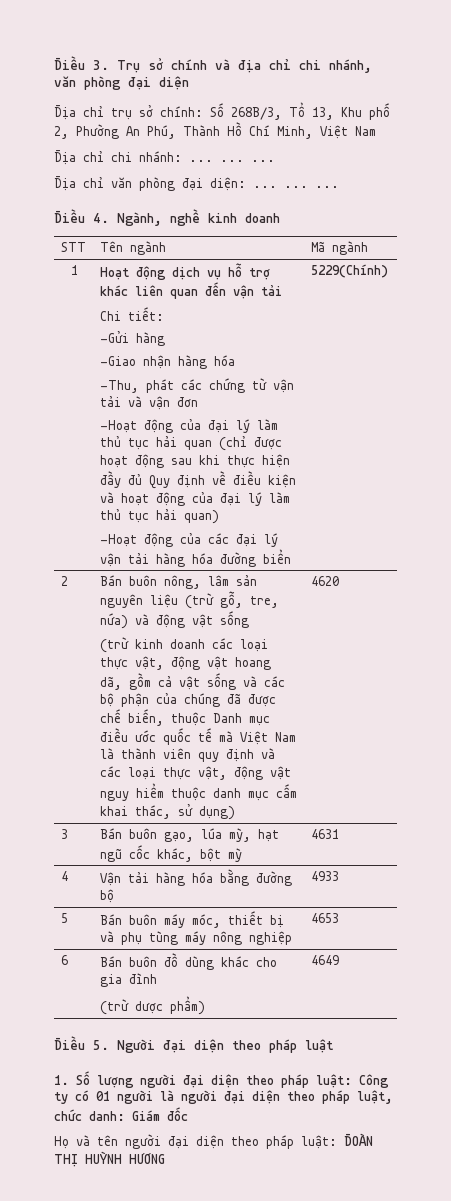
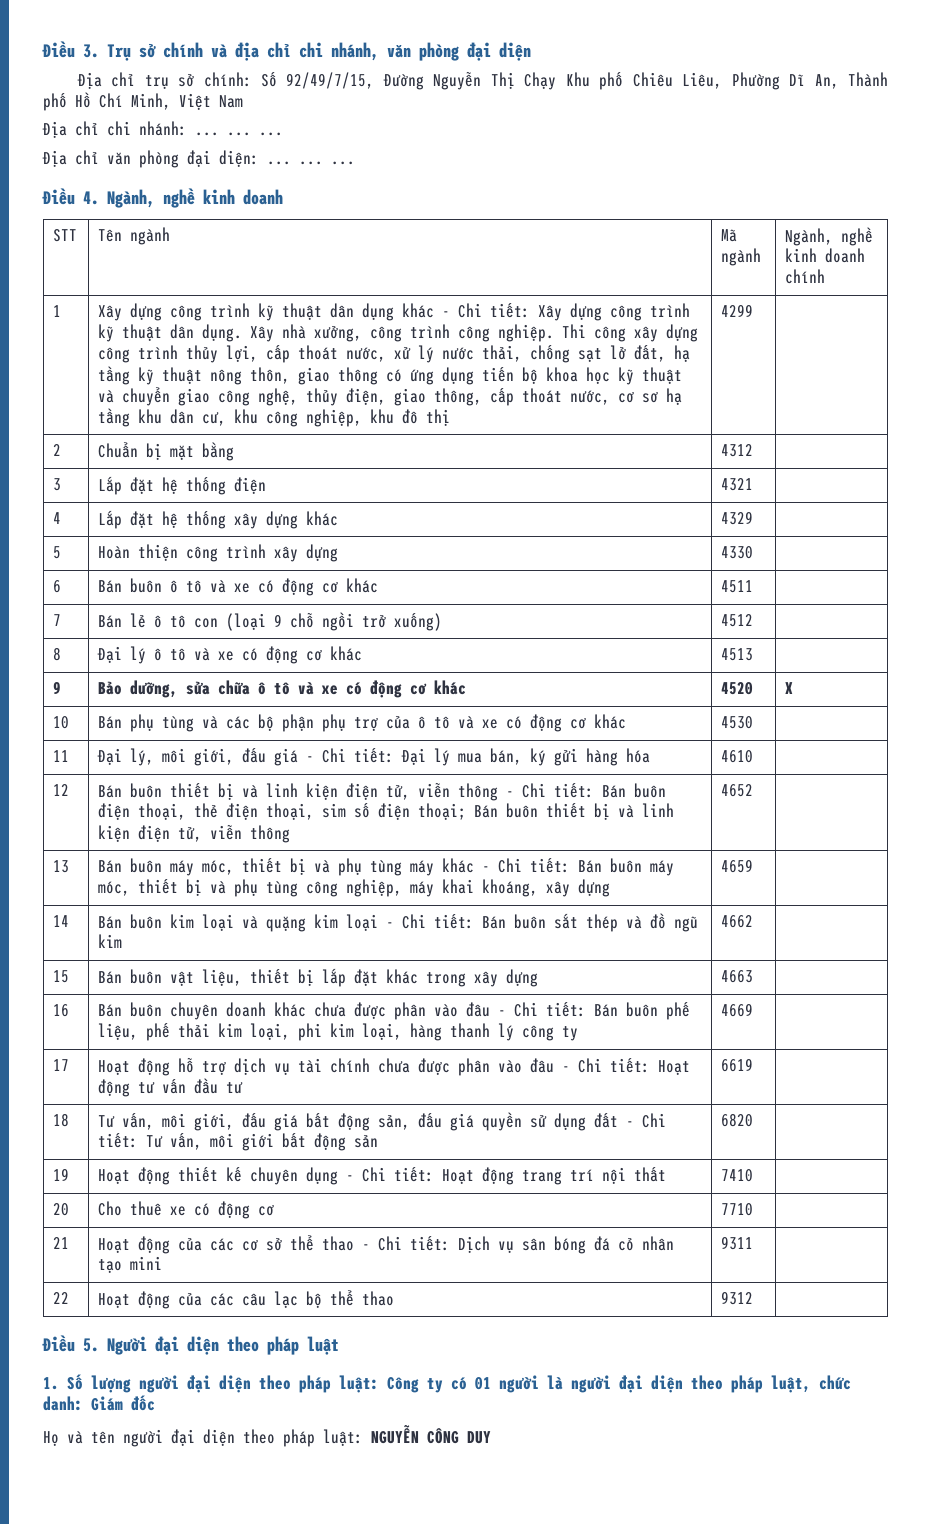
[231,102,390,120] [54,124,220,139] 268B/3, Tổ 13, Khu phố 2, Phường An Phú, Thành -> [286,71,889,90] [43,93,67,111] 92/49/7/15, Đường Nguyễn Thị Chạy Khu phố Chiêu Liêu, Phường Dĩ An, Thành phố
[70,265,78,275] [99,263,270,280] [99,282,282,299] [99,307,164,321] [99,330,165,346] [99,355,235,369] [99,378,294,393] [99,395,198,410] [99,418,278,433] [99,435,282,451] [99,454,290,468] [99,471,296,489] [99,491,290,506] [99,508,219,524] [99,532,278,547] [99,549,291,567] [310,264,388,278] [60,576,68,586] [99,574,257,589] [99,591,279,609] [99,611,249,629] [99,637,268,653] [99,656,271,670] [99,673,285,690] [99,692,276,707] [99,709,270,726] [99,728,296,745] [99,748,275,762] [99,766,291,780] [99,783,297,801] [99,803,235,820] [310,576,339,586] [60,829,68,839] [99,828,279,842] [99,845,242,862] [310,829,339,839] [60,871,68,881] [99,869,292,886] [99,889,114,903] [310,871,339,881] [60,913,68,923] // 1 | Hoạt động dịch vụ hỗ trợ khác liên quan đến vận tải // Chi tiết: // -Gửi hàng // -Giao nhận hàng hóa // -Thu, phát các chứng từ vận tải và vận đơn // -Hoạt động của đại lý làm thủ tục hải quan (chỉ được hoạt động sau khi thực hiện đầy đủ Quy định về điều kiện và hoạt động của đại lý làm thủ tục hải quan) // -Hoạt động của các đại lý vận tải hàng hóa đường biển | 5229(Chính) // 2 | Bán buôn nông, lâm sản nguyên liệu (trừ gỗ, tre, nứa) và động vật sống // (trừ kinh doanh các loại thực vật, động vật hoang dã, gồm cả vật sống và các bộ phận của chúng đã được chế biến, thuộc Danh mục điều ước quốc tế mà Việt Nam là thành viên quy định và các loại thực vật, động vật nguy hiểm thuộc danh mục cấm khai thác, sử dụng) | 4620 // 3 | Bán buôn gạo, lúa mỳ, hạt ngũ cốc khác, bột mỳ | 4631 // 4 | Vận tải hàng hóa bằng đường bộ | 4933 // 5 -> [785,227,874,246] [785,248,866,263] [785,269,826,284] [53,305,62,317] [98,303,691,321] [98,324,699,342] [98,345,691,363] [98,366,683,385] [98,387,683,406] [98,408,451,427] [721,304,754,317] [53,444,62,456] [98,442,235,461] [721,444,754,457] [53,478,62,491] [98,476,267,495] [721,478,754,491] [53,512,62,524] [98,510,339,529] [721,511,754,525] [53,546,62,559] [98,544,339,562] [721,546,754,559] [53,580,62,593] [98,578,379,596] [721,580,754,593] [53,614,62,626] [98,612,443,631] [721,614,754,627] [53,647,62,661] [97,646,363,664] [721,648,754,661] [53,681,62,694] [98,680,467,698] [721,682,754,695] [785,682,794,694] [53,716,70,729] [98,714,627,732] [721,716,754,729] [53,750,70,762] [97,748,651,766] [721,750,754,763] [53,784,70,796] [98,782,667,801] [98,803,675,820] [98,824,291,843] [721,784,754,797] [53,860,70,873] | Ngành, nghề kinh doanh chính // 1 | Xây dựng công trình kỹ thuật dân dụng khác - Chi tiết: Xây dựng công trình kỹ thuật dân dụng. Xây nhà xưởng, công trình công nghiệp. Thi công xây dựng công trình thủy lợi, cấp thoát nước, xử lý nước thải, chống sạt lở đất, hạ tầng kỹ thuật nông thôn, giao thông có ứng dụng tiến bộ khoa học kỹ thuật và chuyển giao công nghệ, thủy điện, giao thông, cấp thoát nước, cơ sơ hạ tầng khu dân cư, khu công nghiệp, khu đô thị | 4299 | // 2 | Chuẩn bị mặt bằng | 4312 | // 3 | Lắp đặt hệ thống điện | 4321 | // 4 | Lắp đặt hệ thống xây dựng khác | 4329 | // 5 | Hoàn thiện công trình xây dựng | 4330 | // 6 | Bán buôn ô tô và xe có động cơ khác | 4511 | // 7 | Bán lẻ ô tô con (loại 9 chỗ ngồi trở xuống) | 4512 | // 8 | Đại lý ô tô và xe có động cơ khác | 4513 | // 9 | Bảo dưỡng, sửa chữa ô tô và xe có động cơ khác | 4520 | X // 10 | Bán phụ tùng và các bộ phận phụ trợ của ô tô và xe có động cơ khác | 4530 | // 11 | Đại lý, môi giới, đấu giá - Chi tiết: Đại lý mua bán, ký gửi hàng hóa | 4610 | // 12 | Bán buôn thiết bị và linh kiện điện tử, viễn thông - Chi tiết: Bán buôn điện thoại, thẻ điện thoại, sim số điện thoại; Bán buôn thiết bị và linh kiện điện tử, viễn thông | 4652 | // 13
[212,931,292,945] [310,913,339,923] [60,955,68,965] [99,953,277,970] [99,973,157,987] [99,996,205,1015] [310,955,339,965] nông nghiệp | 4653 // 6 | Bán buôn đồ dùng khác cho gia đình // (trừ dược phẩm) | 4649 -> [442,858,675,876] [98,879,611,897] [721,859,754,873] [53,915,70,927] [98,913,699,932] [98,934,123,948] [721,915,754,928] [53,970,70,983] [98,968,539,987] [721,970,754,983] [53,1004,70,1017] [98,1002,691,1020] [98,1023,579,1041] [721,1003,754,1017] [53,1059,70,1071] [98,1057,691,1076] [98,1078,244,1097] [721,1058,754,1072] [53,1113,70,1127] [98,1112,667,1131] [98,1133,379,1151] [721,1113,754,1127] [53,1168,70,1181] [98,1167,667,1185] [721,1169,754,1182] [53,1203,70,1216] [98,1201,275,1219] [721,1203,754,1216] [53,1237,70,1249] [98,1235,675,1254] [98,1256,163,1273] [721,1236,754,1250] [53,1292,70,1304] [98,1290,395,1309] [721,1291,754,1305] khác - Chi tiết: Bán buôn máy móc, thiết bị và phụ tùng công nghiệp, máy khai khoáng, xây dựng | 4659 | // 14 | Bán buôn kim loại và quặng kim loại - Chi tiết: Bán buôn sắt thép và đồ ngũ kim | 4662 | // 15 | Bán buôn vật liệu, thiết bị lắp đặt khác trong xây dựng | 4663 | // 16 | Bán buôn chuyên doanh khác chưa được phân vào đâu - Chi tiết: Bán buôn phế liệu, phế thải kim loại, phi kim loại, hàng thanh lý công ty | 4669 | // 17 | Hoạt động hỗ trợ dịch vụ tài chính chưa được phân vào đâu - Chi tiết: Hoạt động tư vấn đầu tư | 6619 | // 18 | Tư vấn, môi giới, đấu giá bất động sản, đấu giá quyền sử dụng đất - Chi tiết: Tư vấn, môi giới bất động sản | 6820 | // 19 | Hoạt động thiết kế chuyên dụng - Chi tiết: Hoạt động trang trí nội thất | 7410 | // 20 | Cho thuê xe có động cơ | 7710 | // 21 | Hoạt động của các cơ sở thể thao - Chi tiết: Dịch vụ sân bóng đá cỏ nhân tạo mini | 9311 | // 22 | Hoạt động của các câu lạc bộ thể thao | 9312 |
[344,1133,373,1146] [54,1151,165,1167] ĐOÀN THỊ HUỲNH HƯƠNG -> [371,1424,491,1444] NGUYỄN CÔNG DUY

